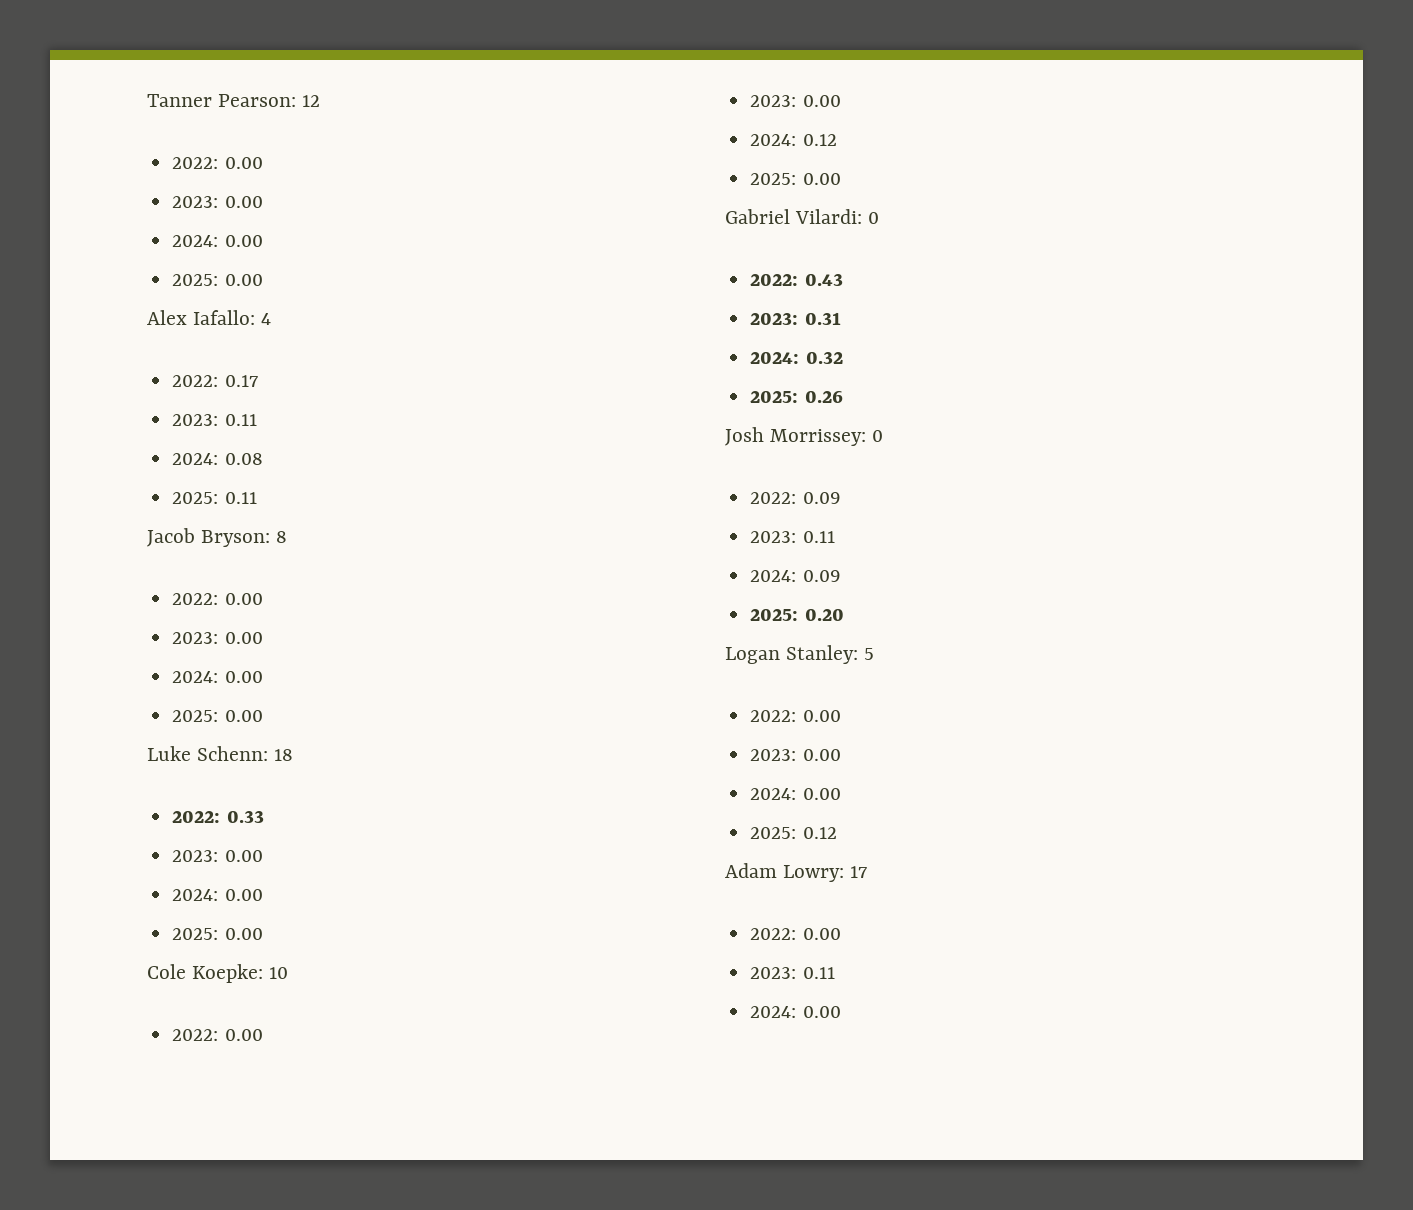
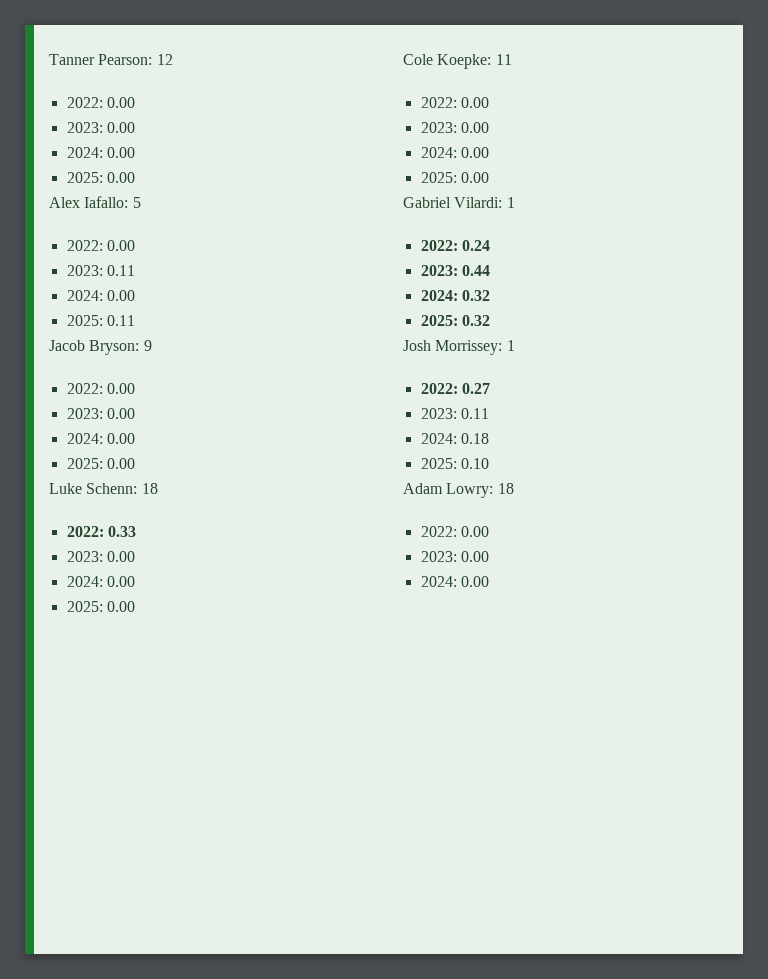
[261,313,272,325] [172,375,258,387] [172,414,257,426] [172,453,263,465] 4 // 2022: 0.17 // 2023: 0.11 // 2024: 0.08 -> [132,197,141,208] [66,240,135,251] [66,265,135,276] [66,290,135,301] 5 // 2022: 0.00 // 2023: 0.11 // 2024: 0.00
[276,531,288,543] 8 -> [143,340,152,351] 9
[269,967,289,979] [172,1029,263,1041] [750,95,841,107] [750,134,837,146] [750,173,841,185] [725,209,880,224] [750,273,843,286] [750,312,841,325] [750,351,843,364] [750,390,843,403] [725,427,884,446] [750,492,841,504] [750,531,835,543] [750,570,841,582] [750,608,844,621] [725,645,875,664] [750,710,841,722] [750,749,841,761] [750,788,841,800] [750,827,837,839] 10 // 2022: 0.00 // 2023: 0.00 // 2024: 0.12 // 2025: 0.00 // Gabriel Vilardi: 0 // 2022: 0.43 // 2023: 0.31 // 2024: 0.32 // 2025: 0.26 // Josh Morrissey: 0 // 2022: 0.09 // 2023: 0.11 // 2024: 0.09 // 2025: 0.20 // Logan Stanley: 5 // 2022: 0.00 // 2023: 0.00 // 2024: 0.00 // 2025: 0.12 -> [495,54,512,65] [420,97,489,108] [420,122,489,133] [420,147,489,158] [420,172,489,183] [403,197,515,208] [420,240,490,251] [420,265,490,276] [420,290,490,301] [420,315,490,326] [403,340,515,355] [420,383,490,394] [420,408,489,419] [420,433,489,444] [420,458,489,469] 11 // 2022: 0.00 // 2023: 0.00 // 2024: 0.00 // 2025: 0.00 // Gabriel Vilardi: 1 // 2022: 0.24 // 2023: 0.44 // 2024: 0.32 // 2025: 0.32 // Josh Morrissey: 1 // 2022: 0.27 // 2023: 0.11 // 2024: 0.18 // 2025: 0.10
[850,866,868,878] [750,928,841,940] [750,967,835,979] 17 // 2022: 0.00 // 2023: 0.11 -> [497,483,514,494] [420,526,489,537] [420,551,489,562] 18 // 2022: 0.00 // 2023: 0.00

